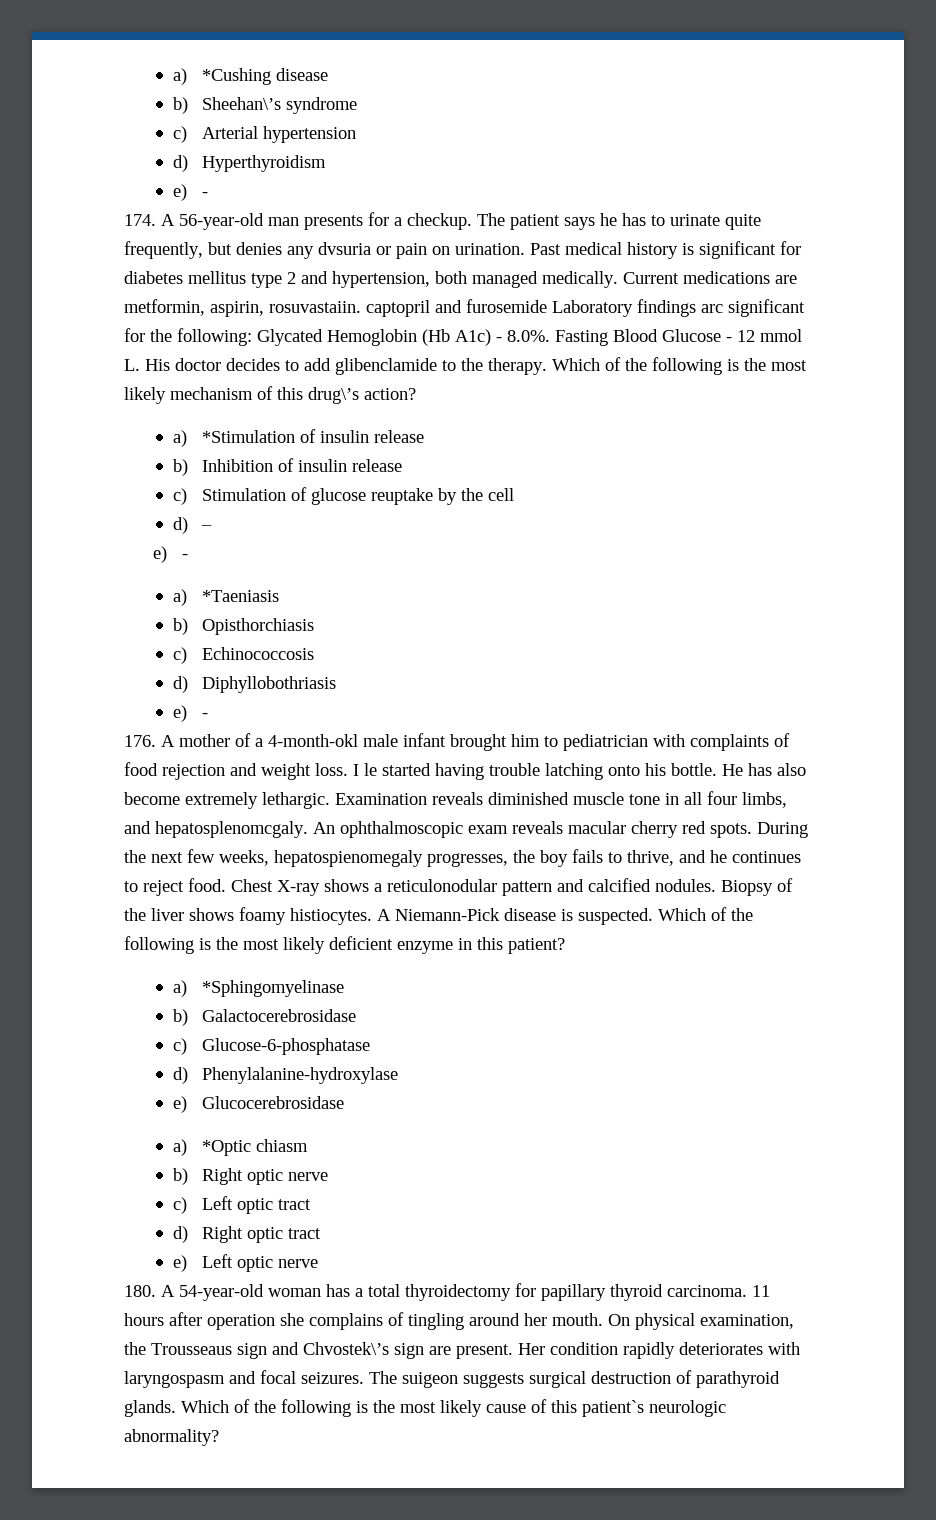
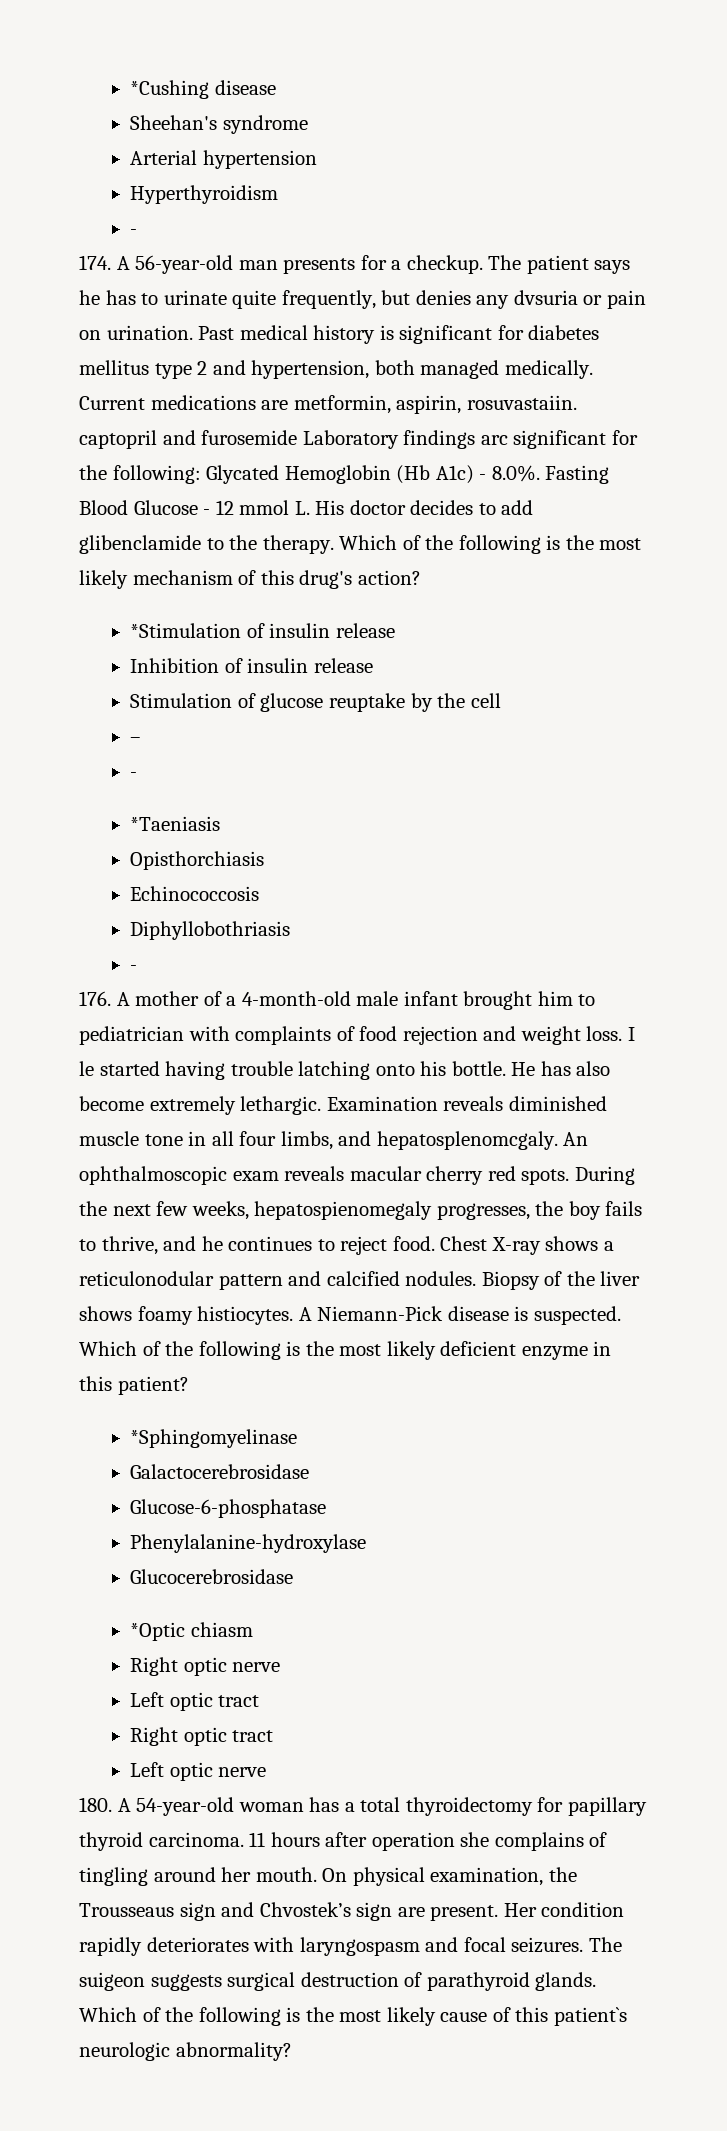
[173,68,188,85] a) -> (130, 89) none
[173,97,281,114] b) Sheehan\’s -> [130,115,218,130] Sheehan's
[173,126,188,143] c) -> (308, 124) none
[173,155,189,172] d) -> (317, 159) none
[173,184,188,201] e) -> (279, 194) none
[308,387,359,404] drug\’s -> [299,570,353,589] drug's
[173,430,188,447] a) -> (421, 577) none
[173,459,189,476] b) -> (395, 630) none
[173,488,188,505] c) -> (373, 665) none
[173,517,212,534] [152,546,188,563] [173,589,188,606] d) – // e) - // a) -> [130,737,142,743] [130,772,138,778] – // - //
[173,618,189,635] b) -> (221, 823) none
[173,647,188,664] c) -> (265, 860) none
[173,676,189,693] d) -> (260, 893) none
[173,705,188,722] e) -> (291, 930) none
[268,734,358,747] 4-month-okl -> [241,991,351,1006] 4-month-old
[173,980,188,997] a) -> (189, 1385) none
[173,1009,189,1026] b) -> (298, 1438) none
[173,1038,188,1055] c) -> (310, 1471) none
[173,1067,189,1084] d) -> (327, 1508) none
[173,1096,188,1113] e) -> (367, 1543) none
[173,1139,188,1156] a) -> (294, 1576) none
[173,1168,189,1185] b) -> (253, 1629) none
[173,1197,188,1214] c) -> (281, 1667) none
[173,1226,189,1243] d) -> (260, 1701) none
[173,1255,188,1272] e) -> (274, 1736) none
[303,1342,389,1355] Chvostek\’s -> [259,1902,351,1917] Chvostek’s

